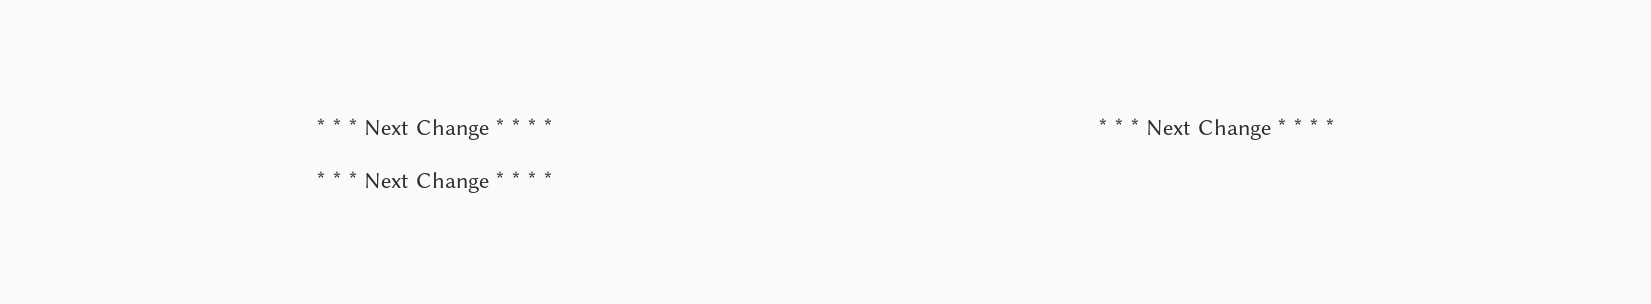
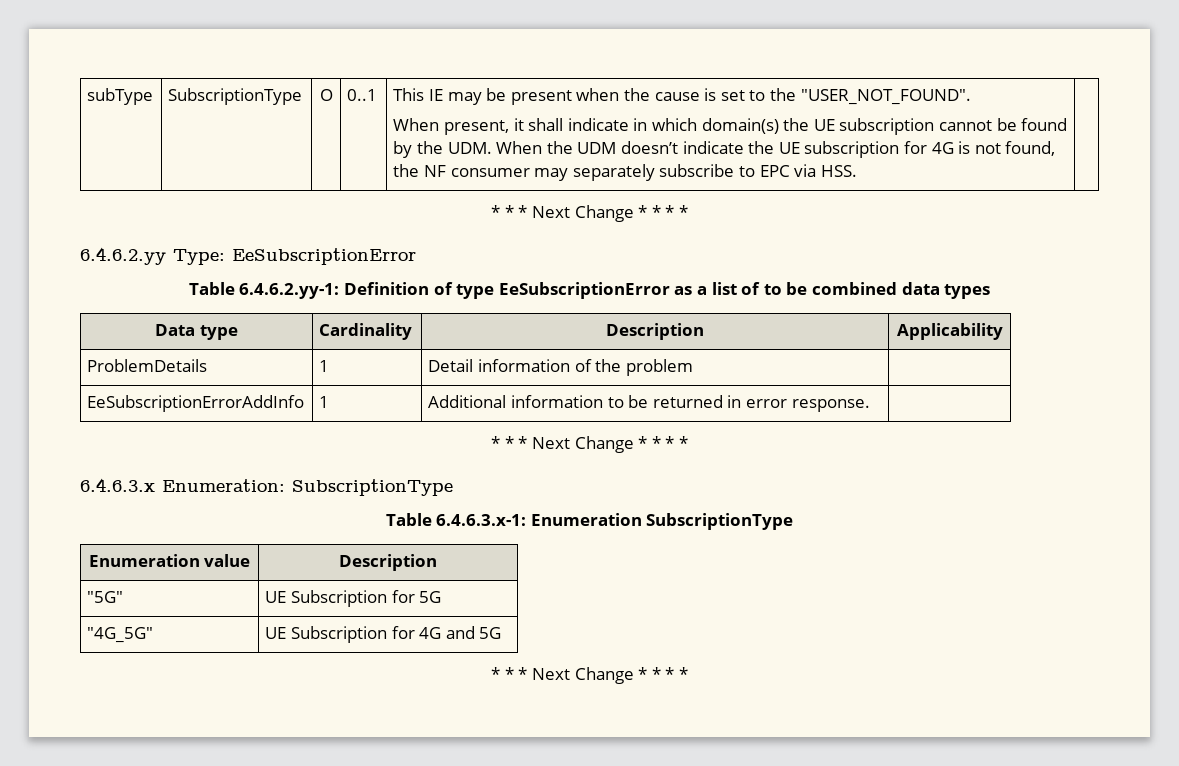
[315,118,554,140] [315,171,554,193] [1097,118,1336,140] * * * Next Change * * * * // * * * Next Change * * * * // * * * Next Change * * * * -> [87,88,154,105] [168,88,303,105] [319,89,333,101] [347,89,378,101] [393,88,971,105] [393,118,1068,135] [393,141,1056,158] [393,164,857,181] [491,205,688,222] [80,247,416,265] [188,282,991,299] [155,324,238,340] [319,323,413,340] [606,323,704,340] [896,323,1003,340] [87,359,208,372] [319,360,330,372] [428,359,693,376] [87,395,305,412] [319,396,330,408] [428,395,870,412] [491,436,688,453] [80,478,453,496] [385,513,794,530] [88,554,251,567] [339,554,437,571] [87,591,124,603] [265,590,442,607] [87,627,154,643] [265,626,502,643] [491,667,688,684] subType | SubscriptionType | O | 0..1 | This IE may be present when the cause is set to the "USER_NOT_FOUND". // When present, it shall indicate in which domain(s) the UE subscription cannot be found by the UDM. When the UDM doesn’t indicate the UE subscription for 4G is not found, the NF consumer may separately subscribe to EPC via HSS. | // * * * Next Change * * * * // 6.4.6.2.yy Type: EeSubscriptionError // Table 6.4.6.2.yy-1: Definition of type EeSubscriptionError as a list of to be combined data types // Data type | Cardinality | Description | Applicability // ProblemDetails | 1 | Detail information of the problem | // EeSubscriptionErrorAddInfo | 1 | Additional information to be returned in error response. | // * * * Next Change * * * * // 6.4.6.3.x Enumeration: SubscriptionType // Table 6.4.6.3.x-1: Enumeration SubscriptionType // Enumeration value | Description // "5G" | UE Subscription for 5G // "4G_5G" | UE Subscription for 4G and 5G // * * * Next Change * * * *

